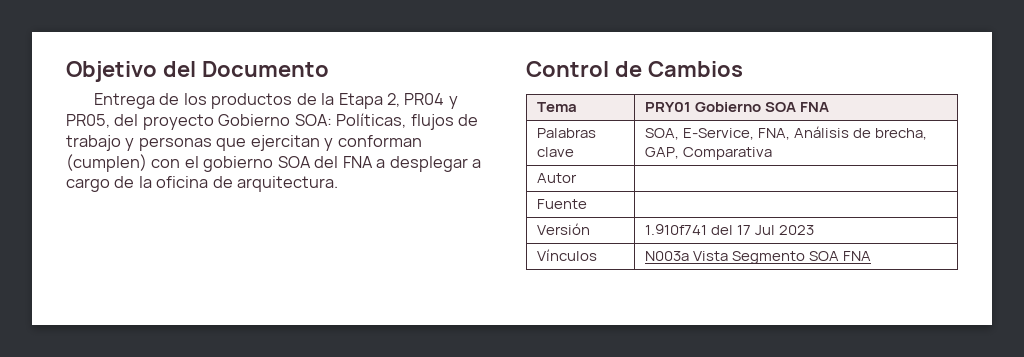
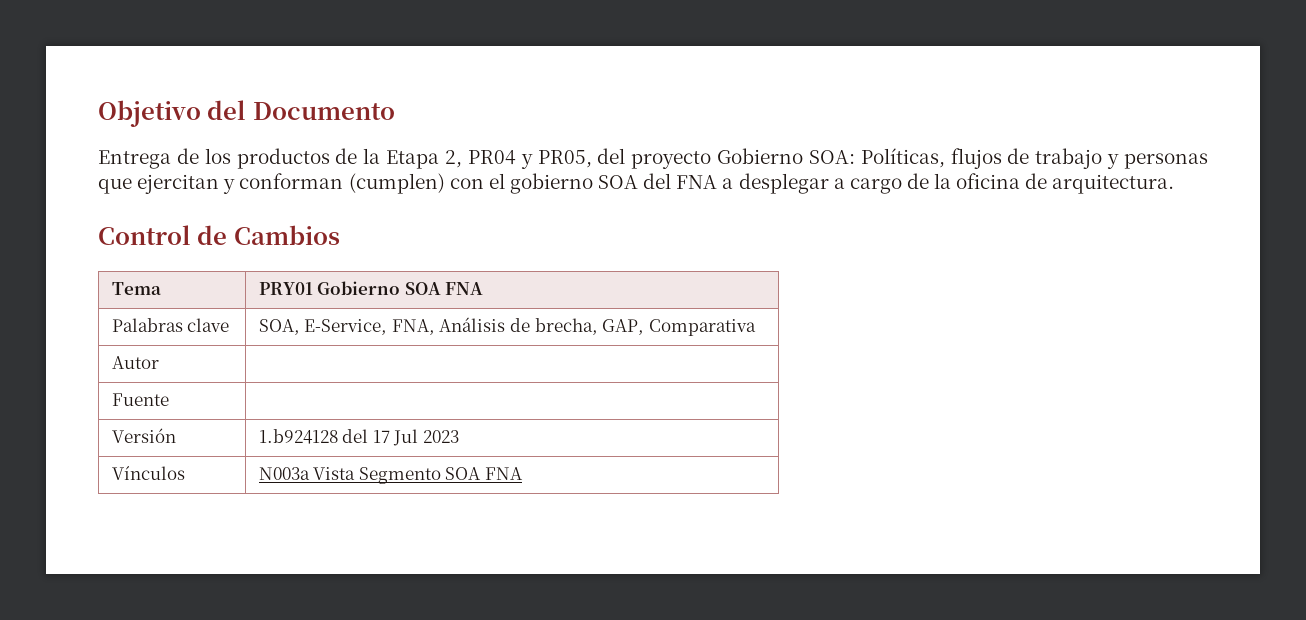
[645,224,708,235] 1.910f741 -> [258,429,338,444] 1.b924128

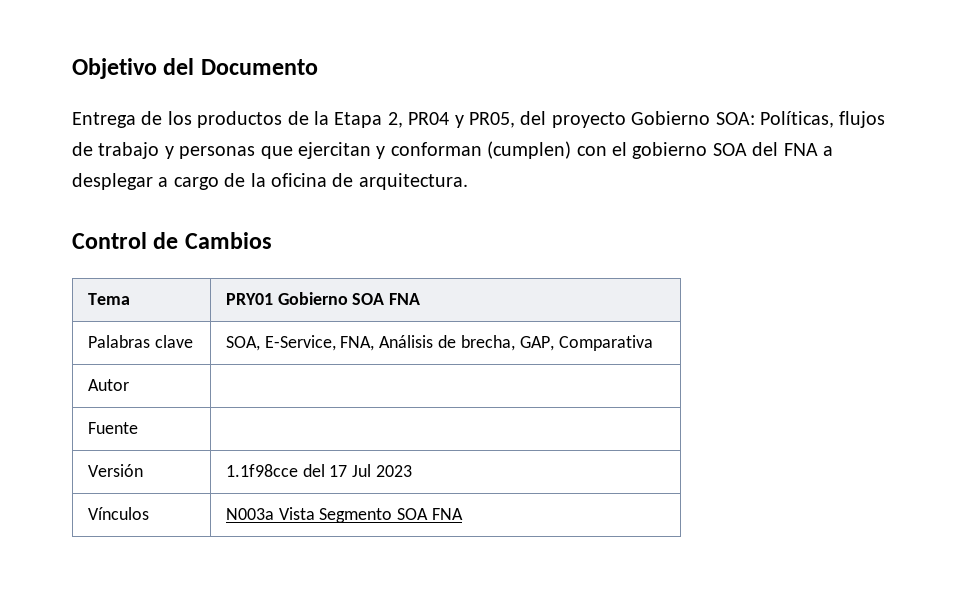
[258,429,338,444] 1.b924128 -> [225,464,298,477] 1.1f98cce

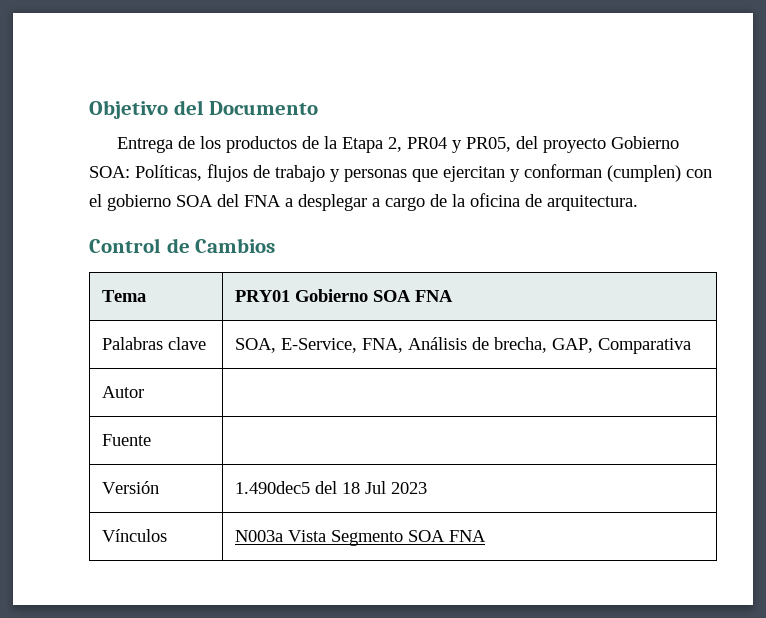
[225,464,348,477] 1.1f98cce del 17 -> [235,481,361,494] 1.490dec5 del 18

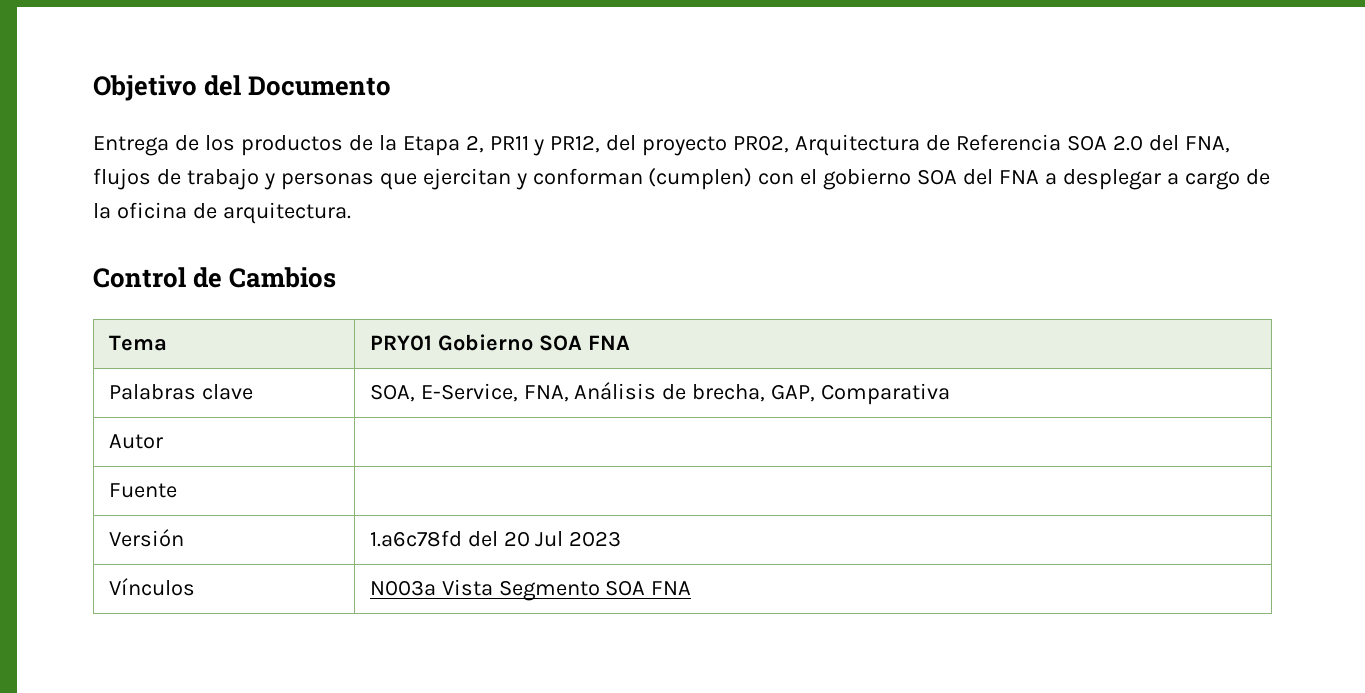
[407,136,680,153] [89,165,202,181] PR04 y PR05, del proyecto Gobierno SOA: Políticas, -> [489,134,1230,156] PR11 y PR12, del proyecto PR02, Arquitectura de Referencia SOA 2.0 del FNA,
[235,481,361,494] 1.490dec5 del 18 -> [369,530,530,547] 1.a6c78fd del 20

